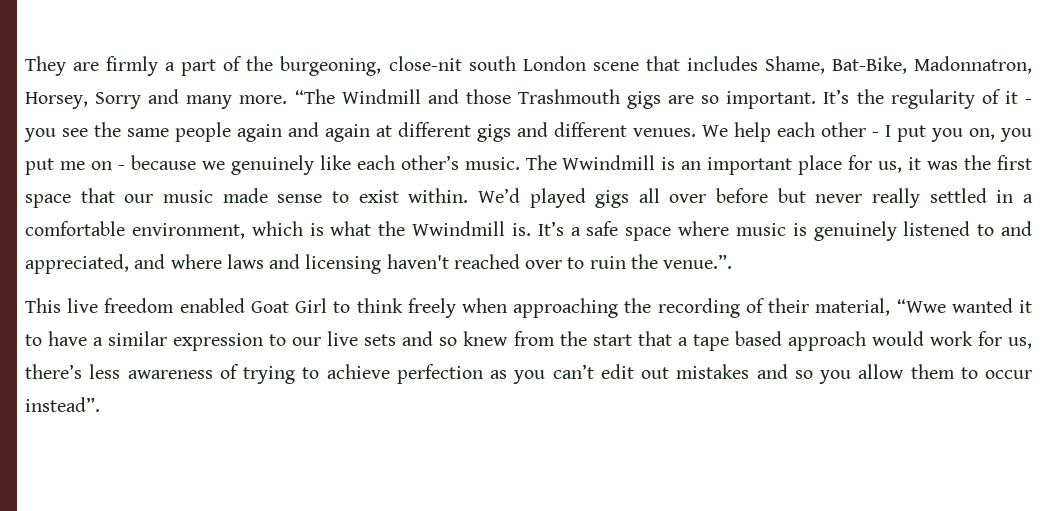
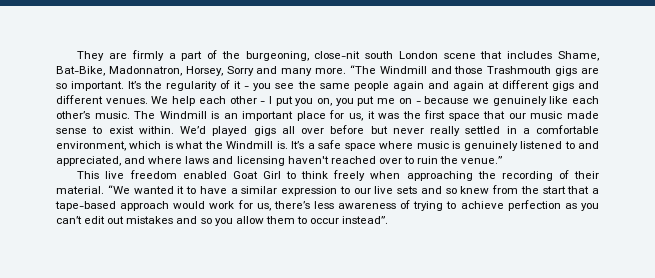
[562,155,656,170] Wwindmill -> [159,111,207,119] Windmill
[411,221,505,236] Wwindmill -> [226,141,274,149] Windmill
[663,254,733,269] venue.”. -> [461,156,503,164] venue.”
[815,298,946,316] material, “Wwe -> [56,185,130,194] material. “We
[692,331,782,351] tape based -> [55,201,116,211] tape-based

